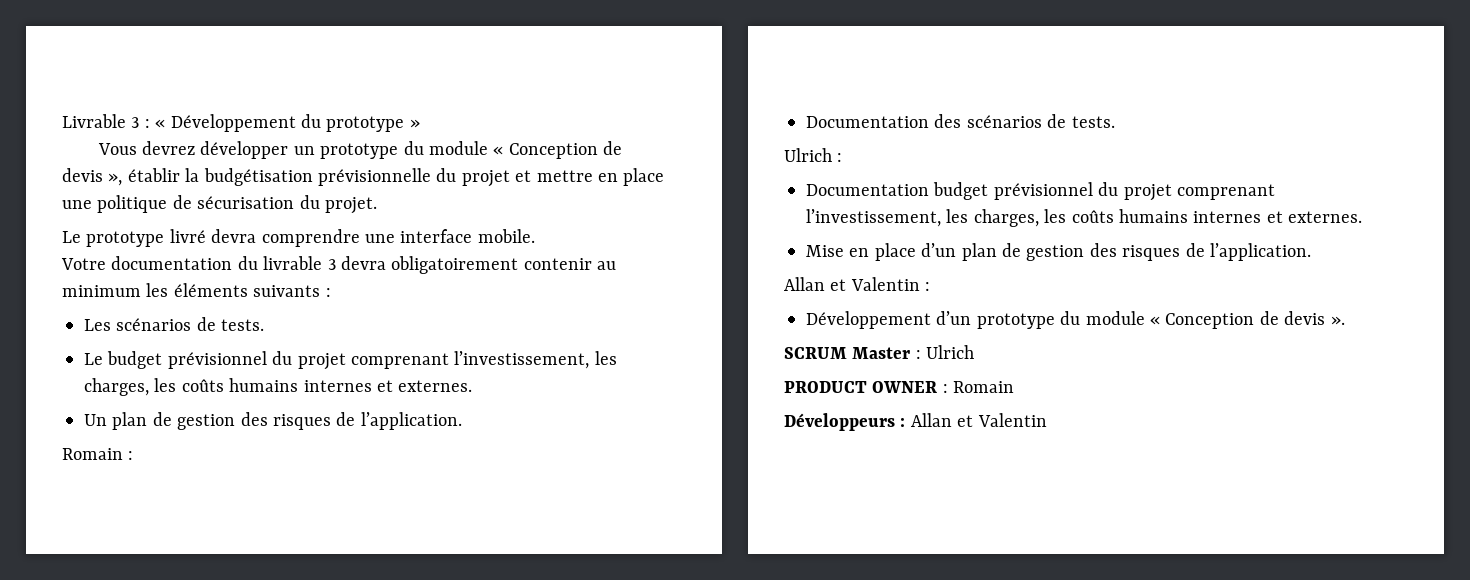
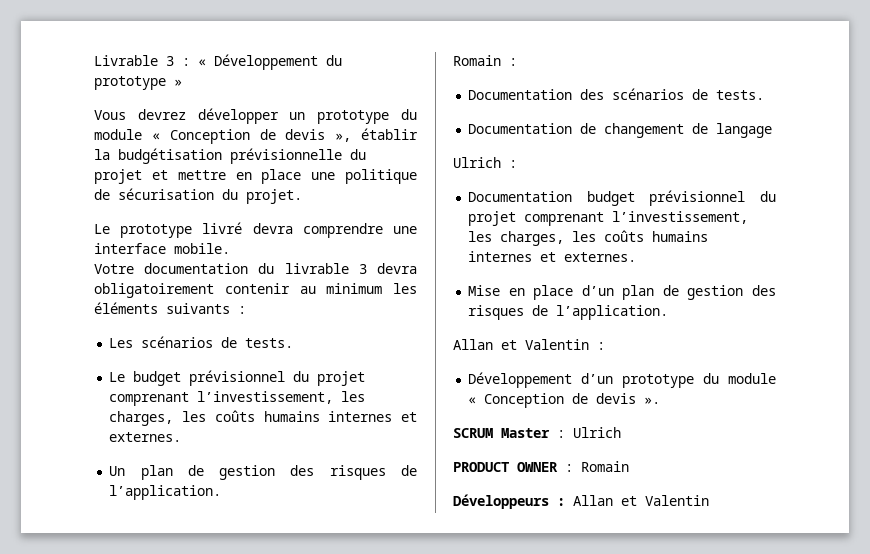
(1115, 122) none -> [468,123,773,138] // Documentation de changement de langage

